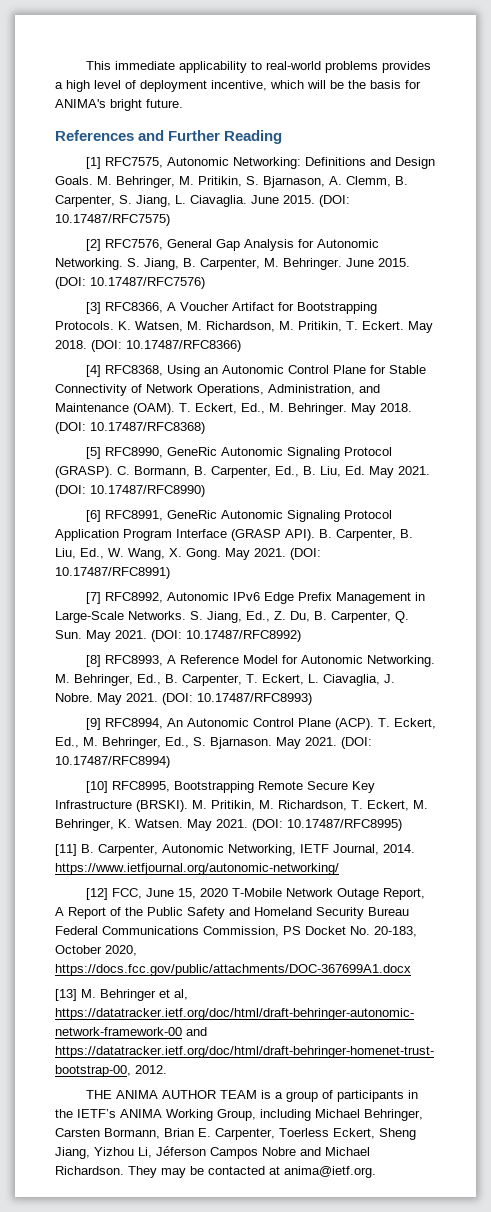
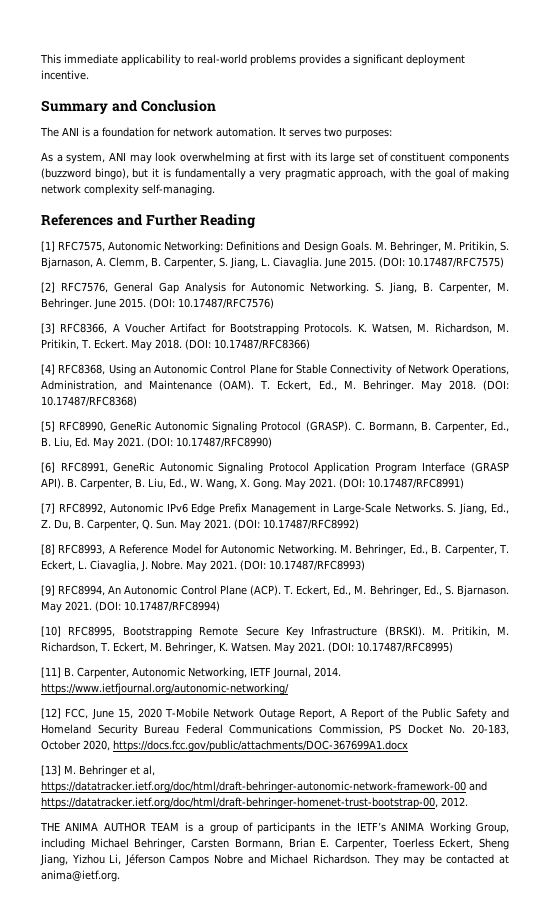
[66,80,421,92] [55,99,183,111] high level of deployment incentive, which will be the basis for ANIMA's bright future. -> [353,54,465,66] [41,70,89,80] [41,100,216,114] [40,127,392,139] [41,152,510,164] [41,168,510,180] [41,184,215,196] significant deployment incentive. // Summary and Conclusion // The ANI is a foundation for network automation. It serves two purposes: // As a system, ANI may look overwhelming at first with its large set of constituent components (buzzword bingo), but it is fundamentally a very pragmatic approach, with the goal of making network complexity self-managing.

